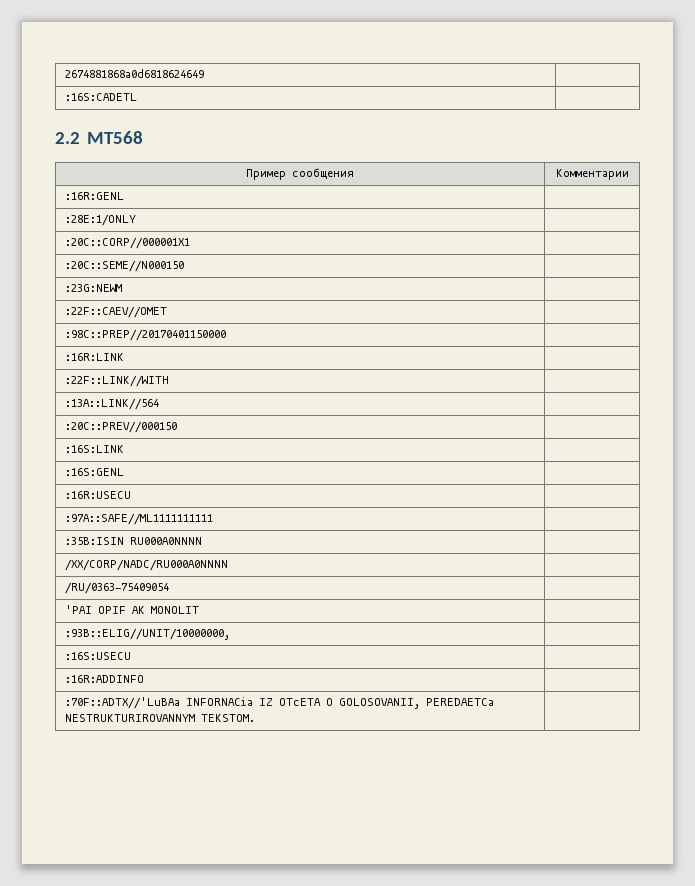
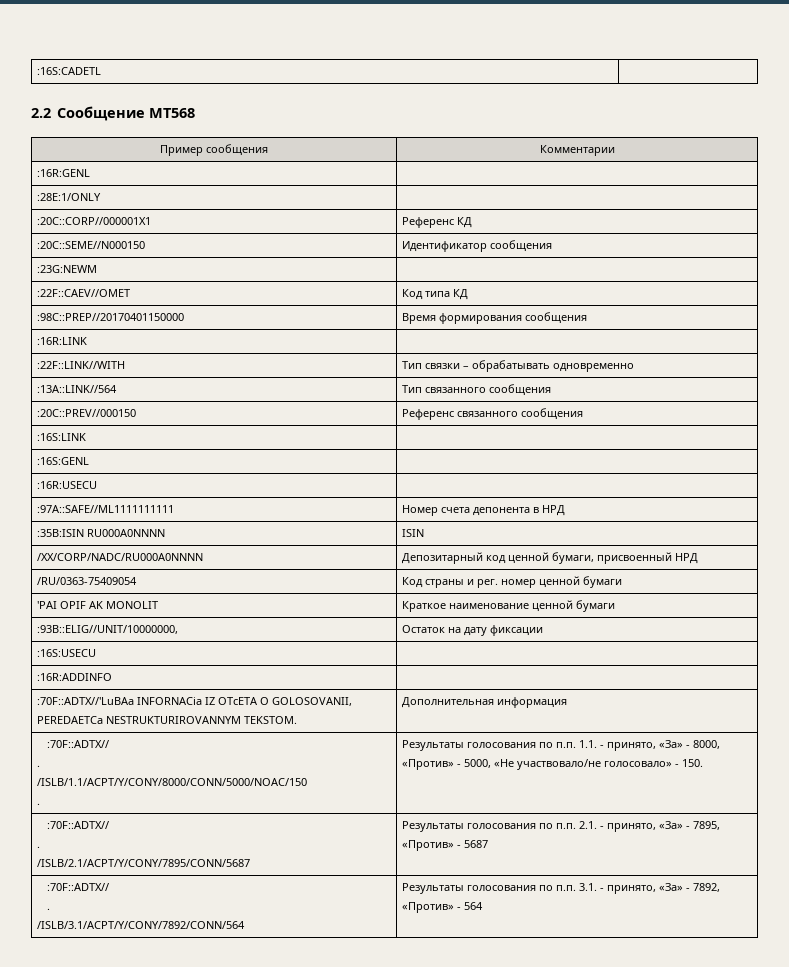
[65,69,205,78] 2674881868a0d6818624649 | // -> (36, 71) none
(80, 138) none -> [57,106,146,121] Сообщение
(191, 243) none -> [401,217,472,228] Референс КД
(185, 266) none -> [401,240,552,252] Идентификатор сообщения
[65,329,227,341] [65,353,125,361] [65,375,170,387] [65,398,160,410] [65,421,178,433] // :98C::PREP//20170401150000 | // :16R:LINK | // :22F::LINK//WITH | // :13A::LINK//564 | // :20C::PREV//000150 | -> [401,289,468,300] [36,313,184,321] [401,312,587,324] [36,337,87,345] [36,361,125,369] [401,360,634,372] [36,385,117,393] [401,384,551,396] [36,409,136,417] [401,408,583,420] Код типа КД // :98C::PREP//20170401150000 | Время формирования сообщения // :16R:LINK | // :22F::LINK//WITH | Тип связки – обрабатывать одновременно // :13A::LINK//564 | Тип связанного сообщения // :20C::PREV//000150 | Референс связанного сообщения
(214, 519) none -> [401,505,565,516] Номер счета депонента в НРД
(203, 541) none -> [401,529,424,537] ISIN
[65,582,170,594] [65,605,200,614] [65,628,231,640] // /RU/0363-75409054 | // 'PAI OPIF AK MONOLIT | // :93B::ELIG//UNIT/10000000, | -> [401,552,698,564] [36,577,137,585] [401,576,622,588] [36,601,158,609] [401,600,615,612] [36,625,178,634] [401,625,543,636] Депозитарный код ценной бумаги, присвоенный НРД // /RU/0363-75409054 | Код страны и рег. номер ценной бумаги // 'PAI OPIF AK MONOLIT | Краткое наименование ценной бумаги // :93B::ELIG//UNIT/10000000, | Остаток на дату фиксации
(256, 718) none -> [401,697,567,708] [46,740,109,748] [36,765,40,767] [36,778,307,786] [36,803,40,805] [401,740,720,751] [401,759,703,770] [46,821,109,829] [36,846,40,848] [36,859,250,867] [401,821,720,832] [401,840,488,851] [46,883,109,891] [46,908,50,910] [36,921,245,929] [401,883,720,894] [401,902,483,913] Дополнительная информация // :70F::ADTX// // . // /ISLB/1.1/ACPT/Y/CONY/8000/CONN/5000/NOAC/150 // . | Результаты голосования по п.п. 1.1. - принято, «За» - 8000, «Против» - 5000, «Не участвовало/не голосовало» - 150. // :70F::ADTX// // . // /ISLB/2.1/ACPT/Y/CONY/7895/CONN/5687 | Результаты голосования по п.п. 2.1. - принято, «За» - 7895, «Против» - 5687 // :70F::ADTX// // . // /ISLB/3.1/ACPT/Y/CONY/7892/CONN/564 | Результаты голосования по п.п. 3.1. - принято, «За» - 7892, «Против» - 564

